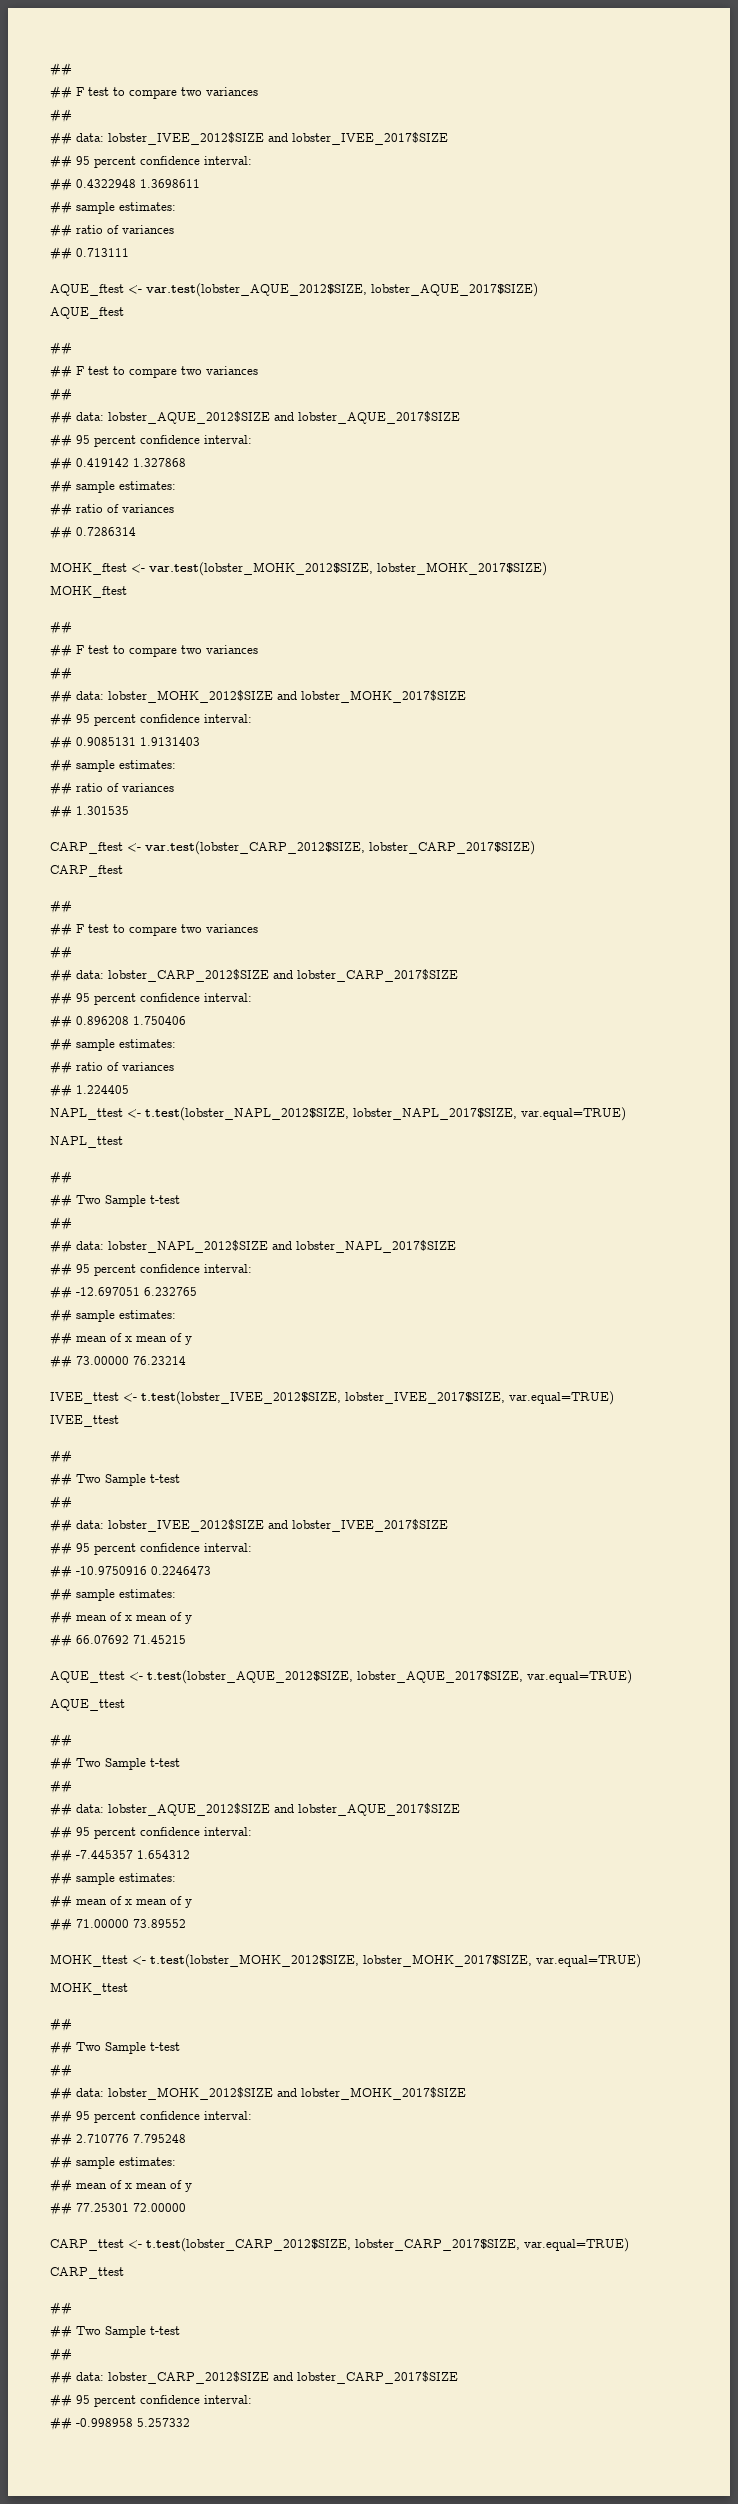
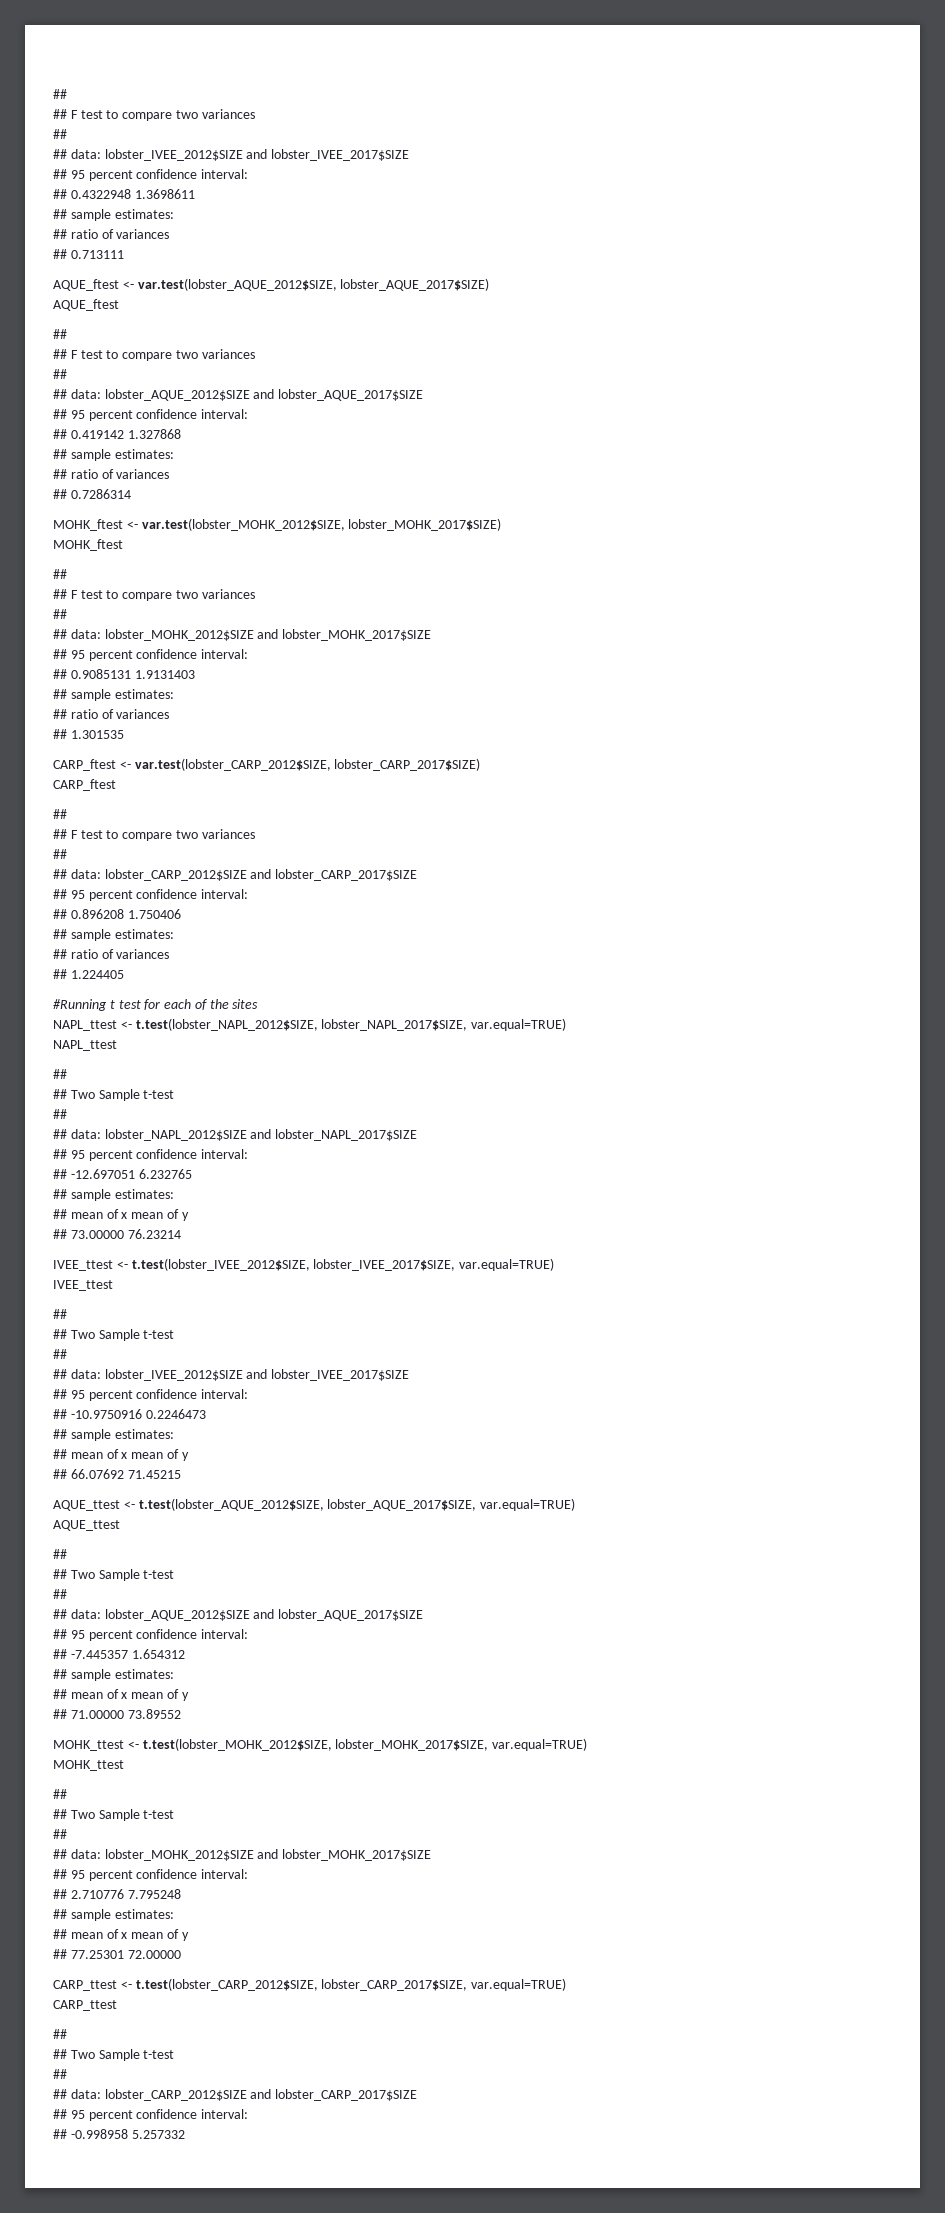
(129, 1089) none -> [53,999,259,1011] // #Running t test for each of the sites

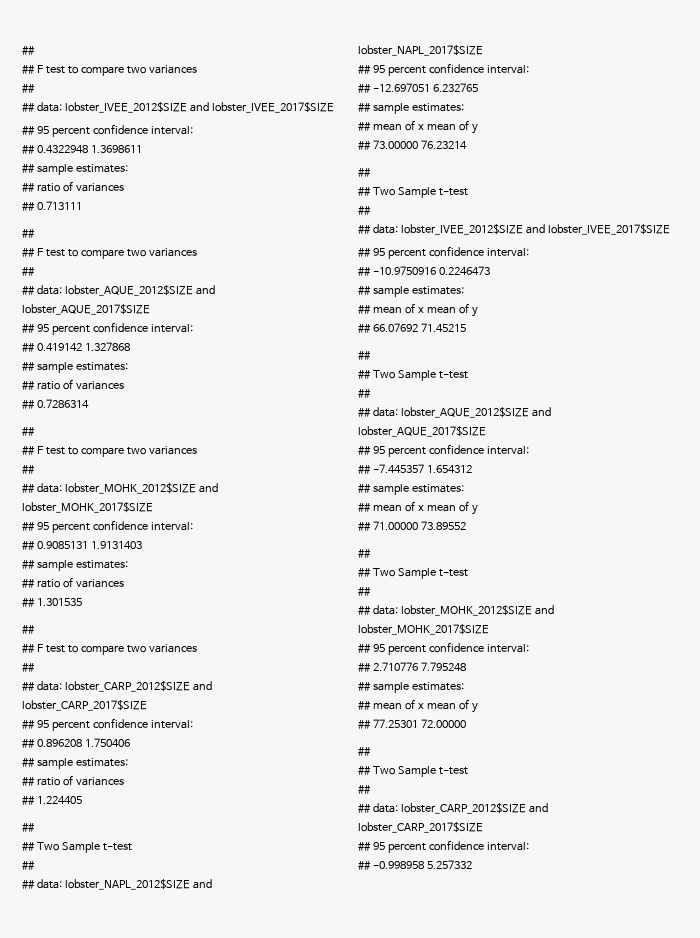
[53,278,490,291] [53,299,119,311] // AQUE_ftest <- var.test(lobster_AQUE_2012$SIZE, lobster_AQUE_2017$SIZE) // AQUE_ftest -> (82, 205) none
[53,518,502,531] [53,539,123,551] // MOHK_ftest <- var.test(lobster_MOHK_2012$SIZE, lobster_MOHK_2017$SIZE) // MOHK_ftest -> (89, 403) none
[53,758,481,771] [53,779,116,791] // CARP_ftest <- var.test(lobster_CARP_2012$SIZE, lobster_CARP_2017$SIZE) // CARP_ftest -> (82, 602) none
[53,999,259,1011] [53,1018,567,1031] [53,1040,117,1051] // #Running t test for each of the sites // NAPL_ttest <- t.test(lobster_NAPL_2012$SIZE, lobster_NAPL_2017$SIZE, var.equal=TRUE) // NAPL_ttest -> (82, 800) none
[53,1258,555,1271] [53,1280,113,1291] // IVEE_ttest <- t.test(lobster_IVEE_2012$SIZE, lobster_IVEE_2017$SIZE, var.equal=TRUE) // IVEE_ttest -> (467, 144) none
[53,1498,576,1511] [53,1520,120,1531] // AQUE_ttest <- t.test(lobster_AQUE_2012$SIZE, lobster_AQUE_2017$SIZE, var.equal=TRUE) // AQUE_ttest -> (466, 327) none
[53,1738,588,1751] [53,1760,124,1771] // MOHK_ttest <- t.test(lobster_MOHK_2012$SIZE, lobster_MOHK_2017$SIZE, var.equal=TRUE) // MOHK_ttest -> (466, 525) none
[53,1978,567,1991] [53,2000,117,2011] // CARP_ttest <- t.test(lobster_CARP_2012$SIZE, lobster_CARP_2017$SIZE, var.equal=TRUE) // CARP_ttest -> (466, 723) none

